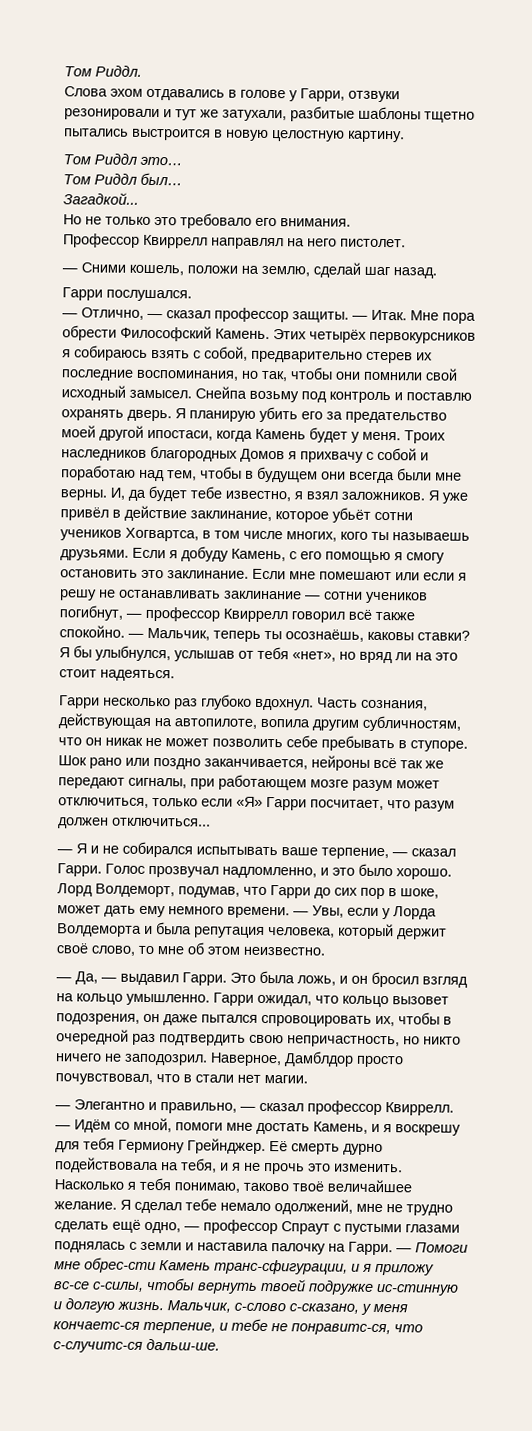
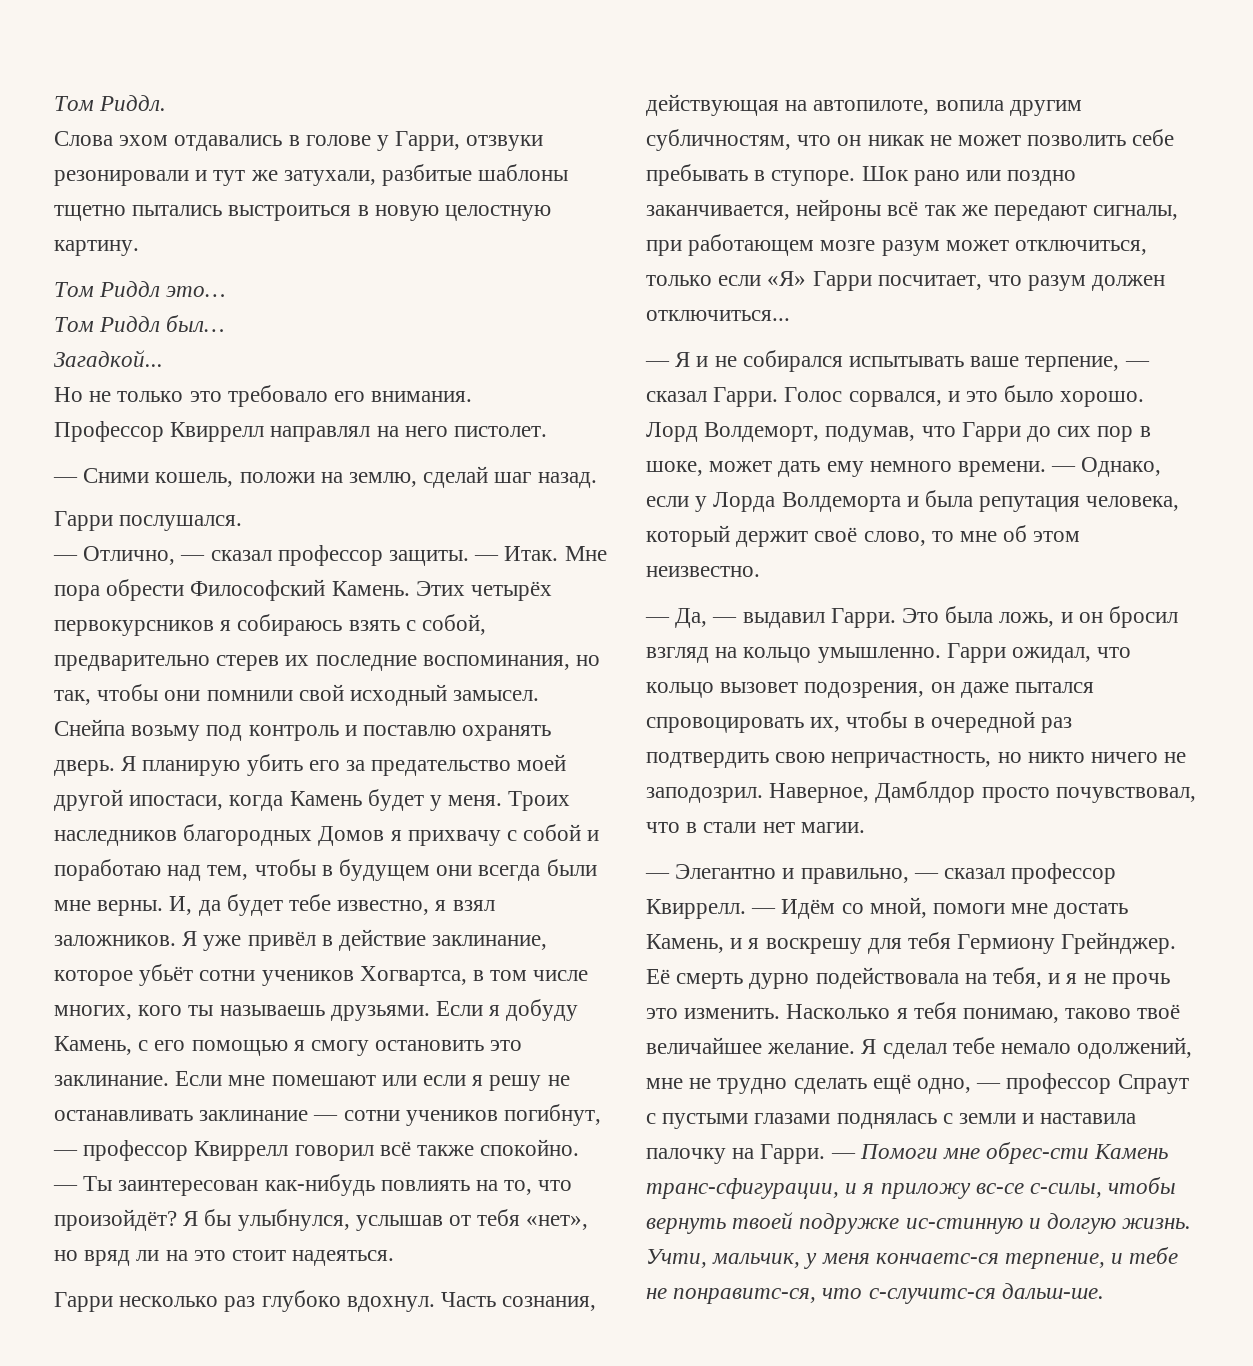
[132,128,211,141] выстроится -> [228,205,352,221] выстроиться
[147,627,470,642] Мальчик, теперь ты осознаёшь, каковы ставки? -> [83,1174,573,1196] [54,1209,177,1231] Ты заинтересован как-нибудь повлиять на то, что произойдёт?
[148,865,317,879] прозвучал надломленно, -> [848,391,942,407] сорвался,
[312,905,344,918] Увы, -> [1081,457,1162,477] Однако,
[167,1300,359,1314] Мальчик, с-слово с-сказано, -> [646,1249,801,1268] Учти, мальчик,

